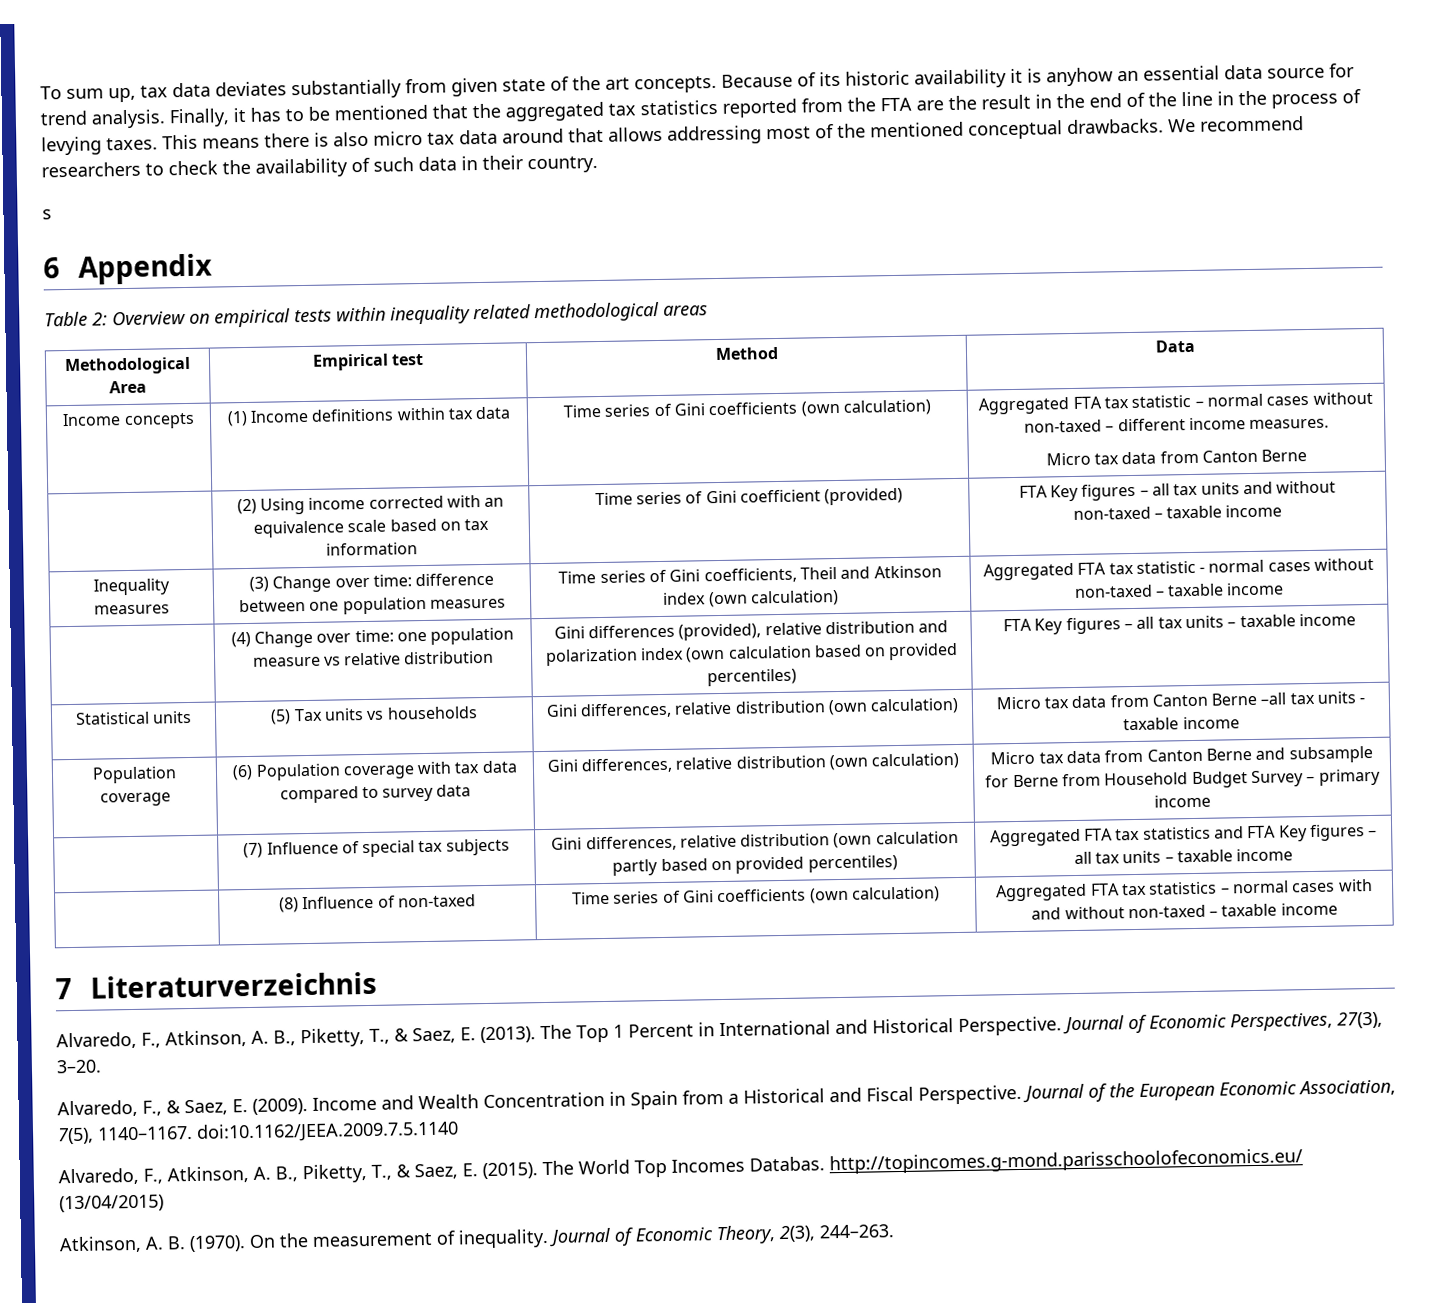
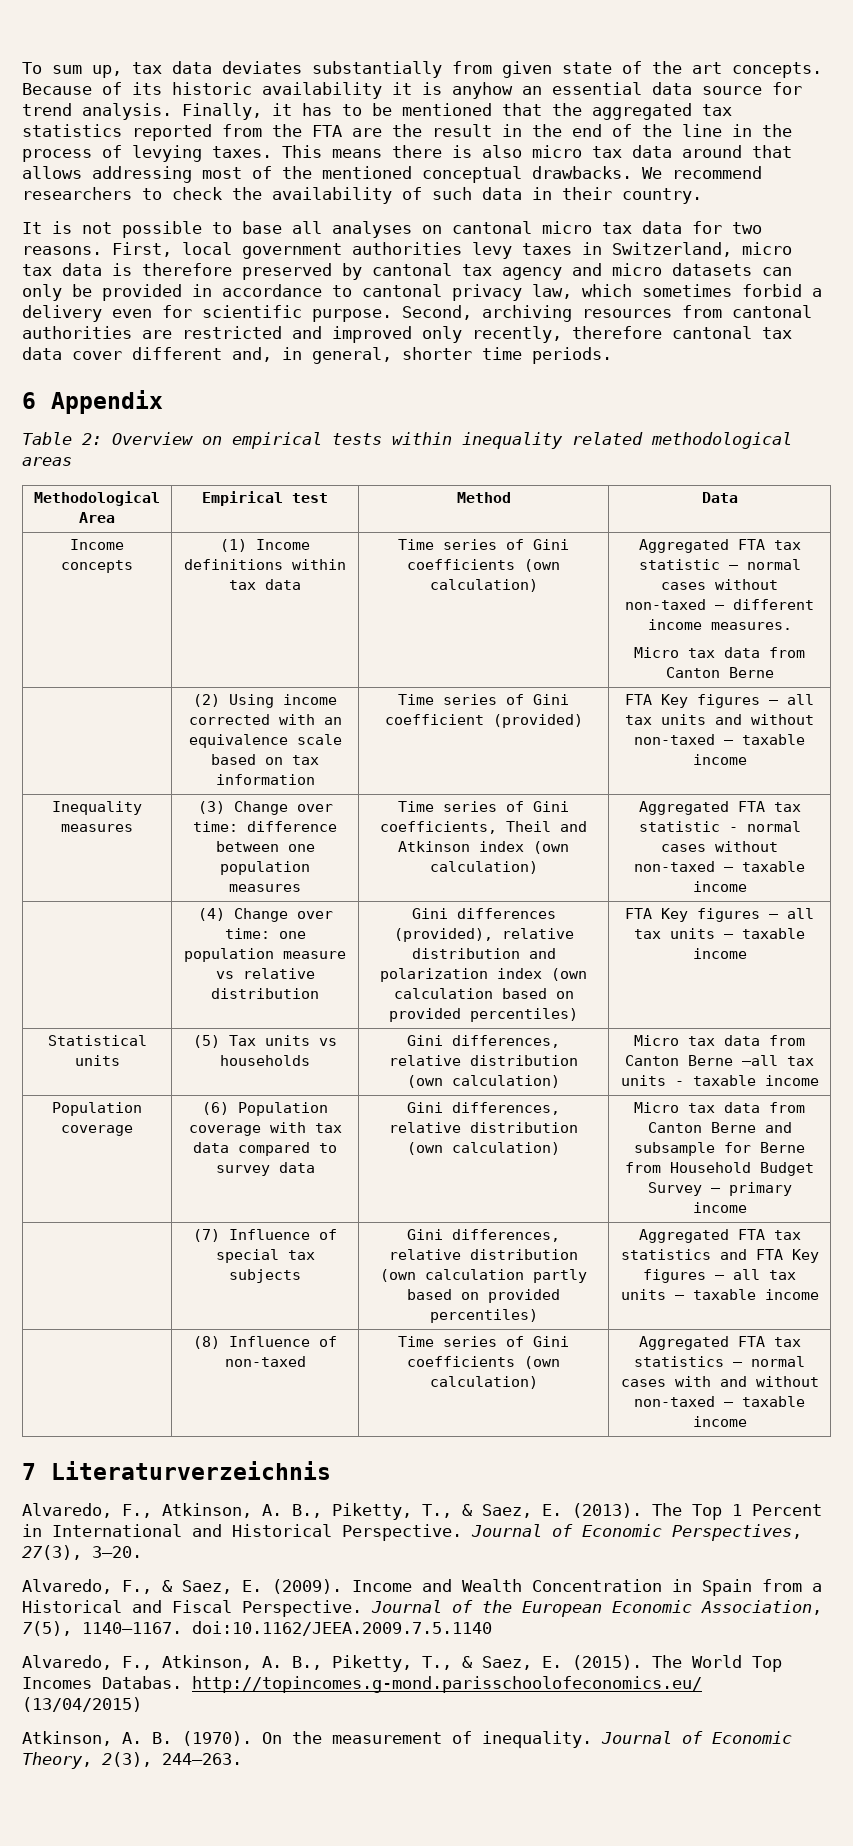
[42,209,52,220] s -> [22,221,762,238] [22,242,792,259] [22,263,792,280] [22,284,822,301] [22,305,812,322] [22,326,792,343] [22,347,612,364] It is not possible to base all analyses on cantonal micro tax data for two reasons. First, local government authorities levy taxes in Switzerland, micro tax data is therefore preserved by cantonal tax agency and micro datasets can only be provided in accordance to cantonal privacy law, which sometimes forbid a delivery even for scientific purpose. Second, archiving resources from cantonal authorities are restricted and improved only recently, therefore cantonal tax data cover different and, in general, shorter time periods.

